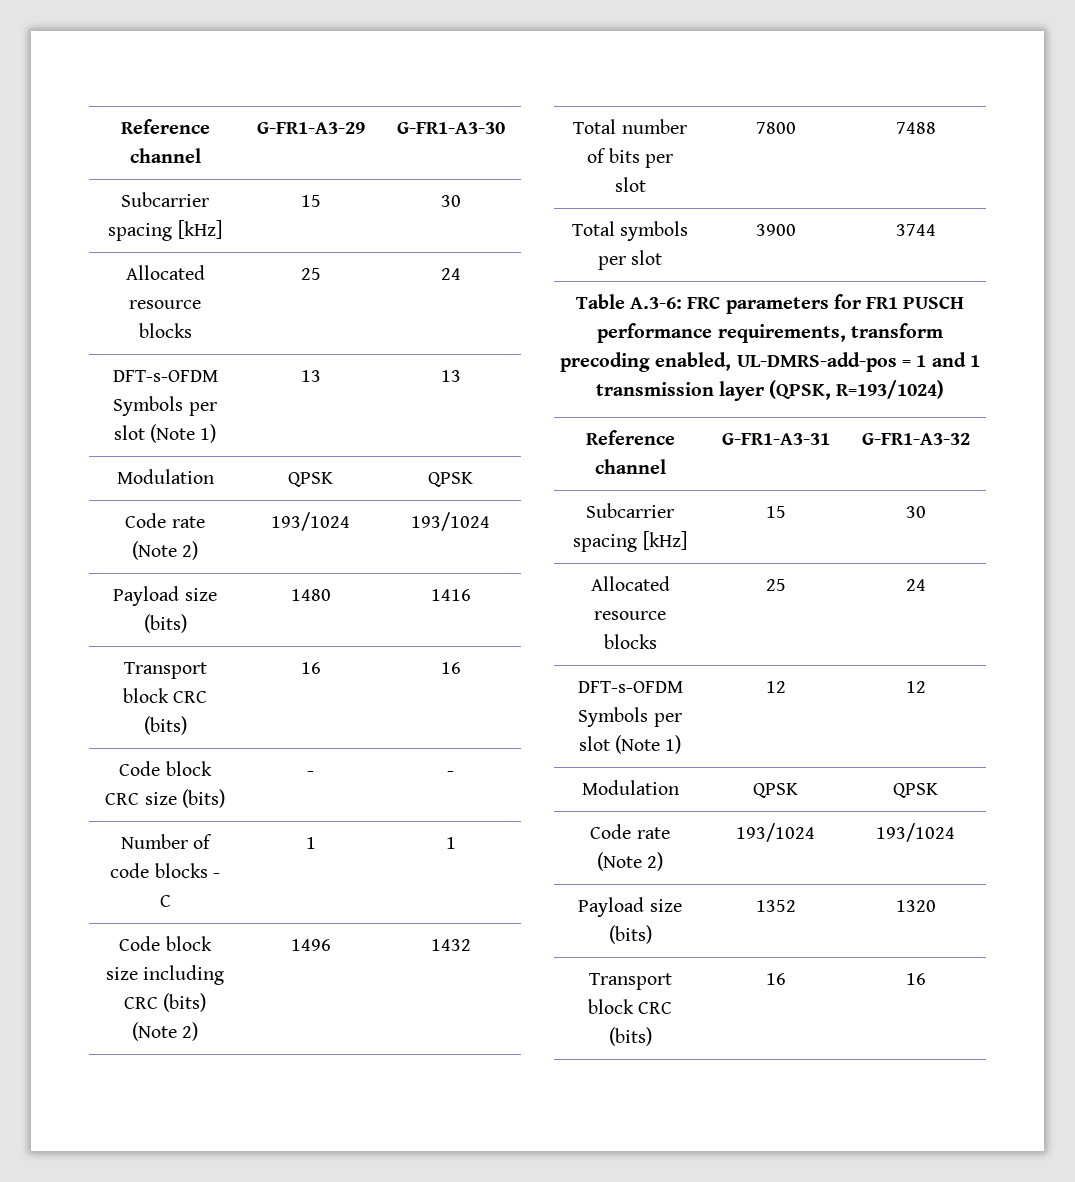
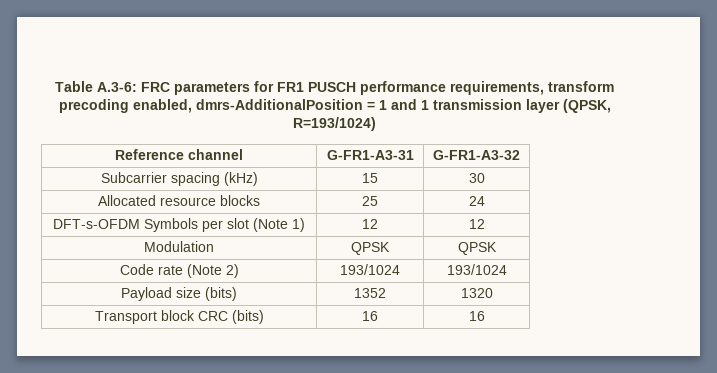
[120,119,210,134] [129,148,201,163] [256,122,365,134] [396,122,505,134] [121,192,209,207] [108,220,222,241] [300,195,321,207] [440,195,461,207] [125,265,205,280] [129,300,201,309] [138,323,192,338] [300,268,321,280] [440,268,461,280] [112,370,218,382] [113,396,217,416] [113,424,217,443] [300,370,321,382] [440,370,461,382] [116,469,214,484] [288,472,333,487] [428,472,473,487] [125,513,205,528] [131,541,199,560] [271,512,350,531] [411,512,490,531] [113,586,217,606] [143,614,187,633] [290,589,331,601] [430,589,471,601] [123,662,207,679] [122,688,208,703] [143,716,187,735] [300,662,321,674] [440,662,461,674] [119,761,212,776] [105,789,225,808] [307,771,314,776] [447,771,454,776] [120,834,213,849] [110,863,220,878] [159,895,171,907] [305,837,316,849] [445,837,456,849] [119,936,212,951] [105,965,225,985] [123,993,207,1012] [131,1022,199,1041] [290,939,331,951] [430,939,471,951] [573,119,687,134] [587,148,673,168] [614,177,646,192] [755,122,796,134] [895,122,936,134] [571,221,689,241] [597,250,663,270] [755,224,796,236] [895,224,936,236] Reference channel | G-FR1-A3-29 | G-FR1-A3-30 // Subcarrier spacing [kHz] | 15 | 30 // Allocated resource blocks | 25 | 24 // DFT-s-OFDM Symbols per slot (Note 1) | 13 | 13 // Modulation | QPSK | QPSK // Code rate (Note 2) | 193/1024 | 193/1024 // Payload size (bits) | 1480 | 1416 // Transport block CRC (bits) | 16 | 16 // Code block CRC size (bits) | - | - // Number of code blocks - C | 1 | 1 // Code block size including CRC (bits) (Note 2) | 1496 | 1432 // Total number of bits per slot | 7800 | 7488 // Total symbols per slot | 3900 | 3744 // -> (55, 86) none
[736,352,897,372] UL-DMRS-add-pos -> [195,99,363,110] dmrs-AdditionalPosition
[642,531,687,550] [kHz] -> [223,172,258,186] (kHz)

